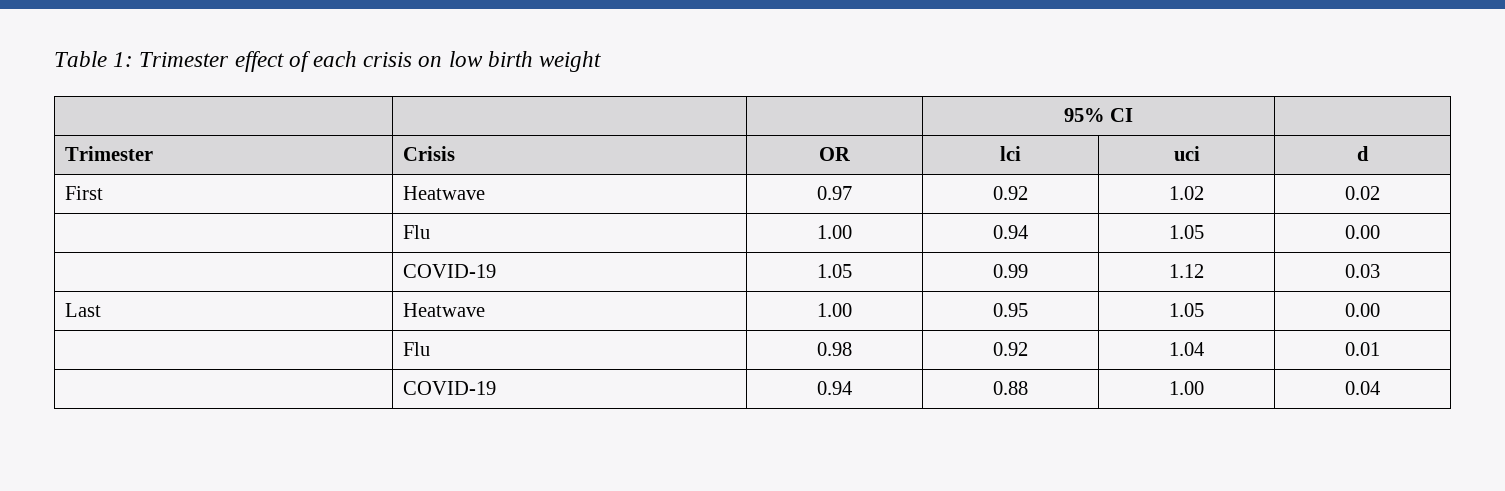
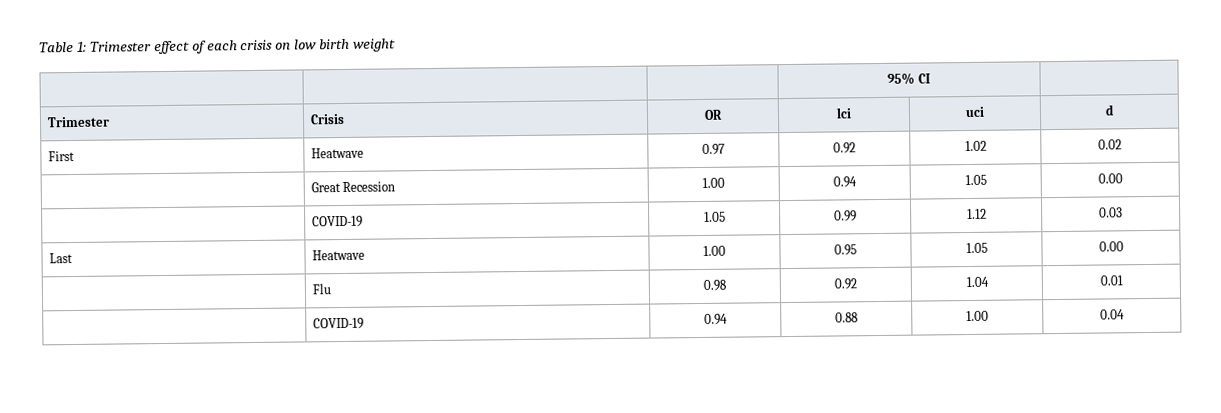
[402,225,430,239] Flu -> [310,181,396,193] Great Recession

